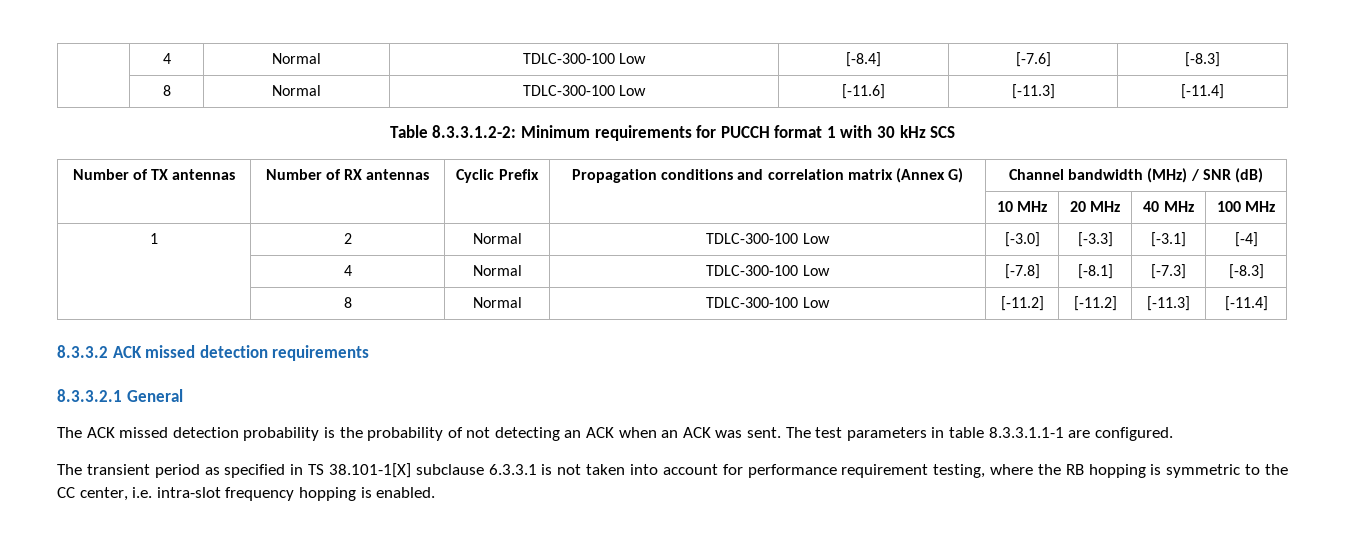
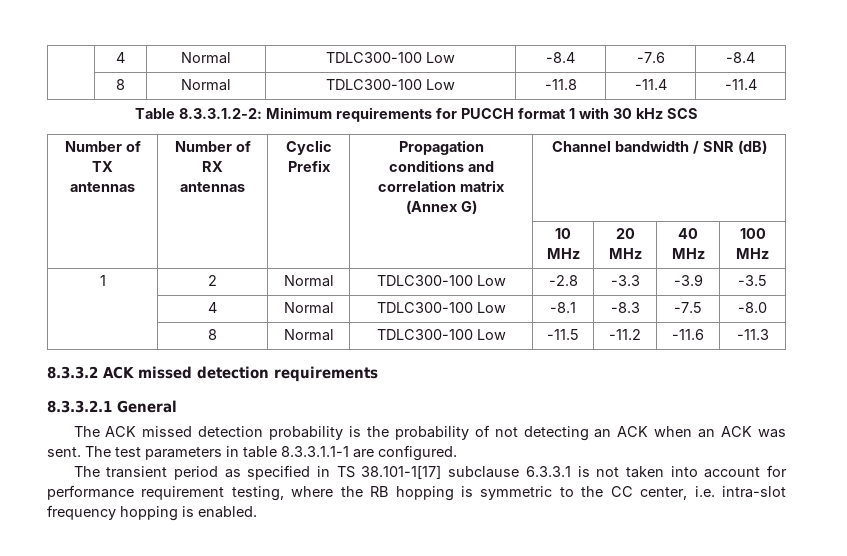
[162,53,171,64] [272,53,321,64] [522,53,647,64] [846,52,881,67] [1015,52,1051,67] [1185,52,1220,67] [162,85,171,96] [272,85,321,96] [522,85,647,96] [842,84,885,99] [1011,84,1055,99] [1181,84,1224,99] | 4 | Normal | TDLC-300-100 Low | [-8.4] | [-7.6] | [-8.3] // | 8 | Normal | TDLC-300-100 Low | [-11.6] | [-11.3] | [-11.4] -> [116,52,125,63] [181,52,231,64] [326,52,455,63] [546,52,575,63] [636,52,665,63] [726,52,755,63] [116,79,125,90] [181,79,231,91] [326,79,455,90] [544,79,577,90] [634,79,667,90] [724,79,757,90] | 4 | Normal | TDLC300-100 Low | -8.4 | -7.6 | -8.4 // | 8 | Normal | TDLC300-100 Low | -11.8 | -11.4 | -11.4
[1147,168,1188,183] (MHz) -> (689, 146) none
[706,233,830,244] [1004,232,1040,247] [1077,232,1113,247] [1151,232,1186,247] [1234,232,1258,247] [343,265,352,276] [472,265,522,276] [706,265,830,276] [1004,264,1040,279] [1077,264,1113,279] [1151,264,1186,279] [1228,264,1264,279] [343,297,352,308] [472,297,522,308] [706,297,830,308] [1000,296,1044,311] [1073,296,1117,311] [1147,296,1190,311] [1224,296,1268,311] TDLC-300-100 Low | [-3.0] | [-3.3] | [-3.1] | [-4] // | 4 | Normal | TDLC-300-100 Low | [-7.8] | [-8.1] | [-7.3] | [-8.3] // | 8 | Normal | TDLC-300-100 Low | [-11.2] | [-11.2] | [-11.3] | [-11.4] -> [376,275,506,286] [548,275,578,286] [610,275,640,286] [673,274,703,286] [738,275,767,286] [208,302,217,313] [283,302,334,314] [376,302,506,313] [550,302,576,313] [610,302,640,313] [674,302,702,313] [738,302,767,313] [208,329,217,340] [283,329,334,341] [376,329,506,340] [547,329,579,340] [609,329,641,340] [672,329,704,340] [736,329,769,340] TDLC300-100 Low | -2.8 | -3.3 | -3.9 | -3.5 // | 4 | Normal | TDLC300-100 Low | -8.1 | -8.3 | -7.5 | -8.0 // | 8 | Normal | TDLC300-100 Low | -11.5 | -11.2 | -11.6 | -11.3
[328,463,411,478] 38.101-1[X] -> [361,465,442,479] 38.101-1[17]

